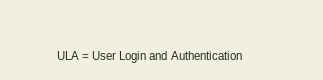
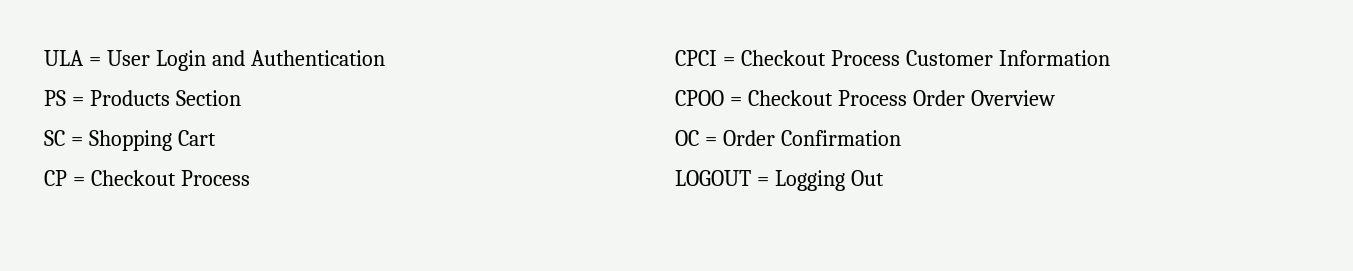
(242, 55) none -> [44,90,241,106] [44,130,216,151] [44,170,250,186] [675,50,1110,66] [675,90,1055,106] [675,130,901,146] [675,170,884,191] // PS = Products Section // SC = Shopping Cart // CP = Checkout Process // CPCI = Checkout Process Customer Information // CPOO = Checkout Process Order Overview // OC = Order Confirmation // LOGOUT = Logging Out

